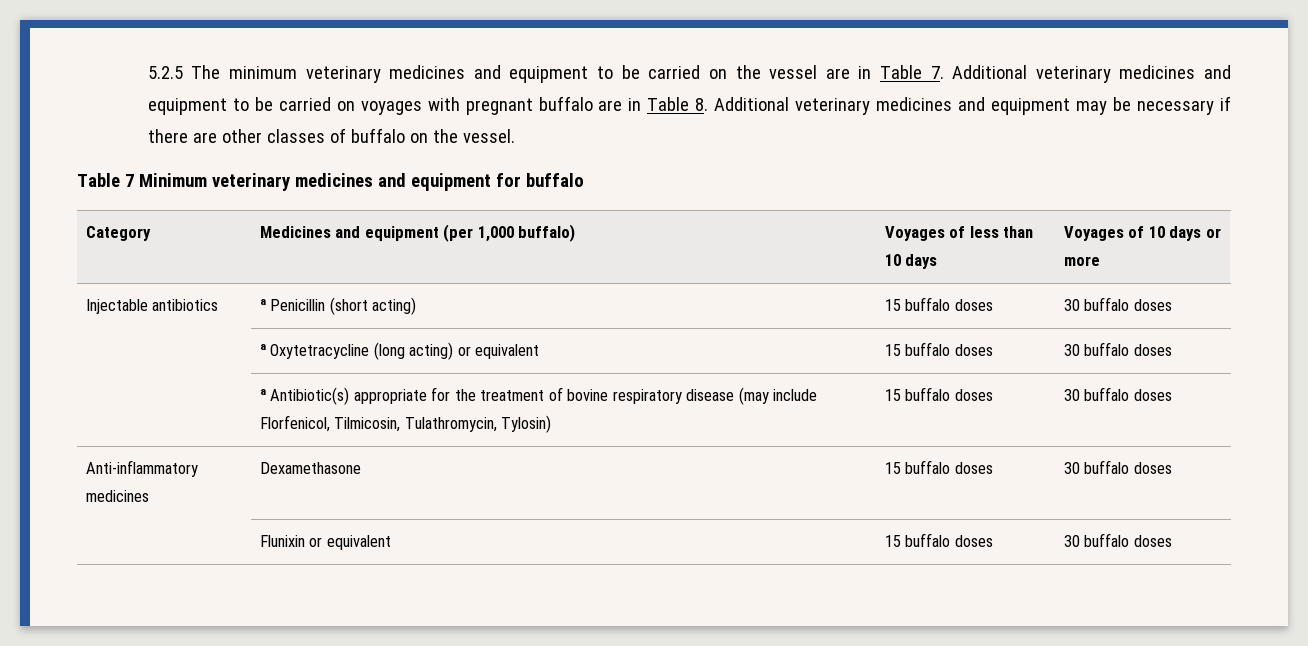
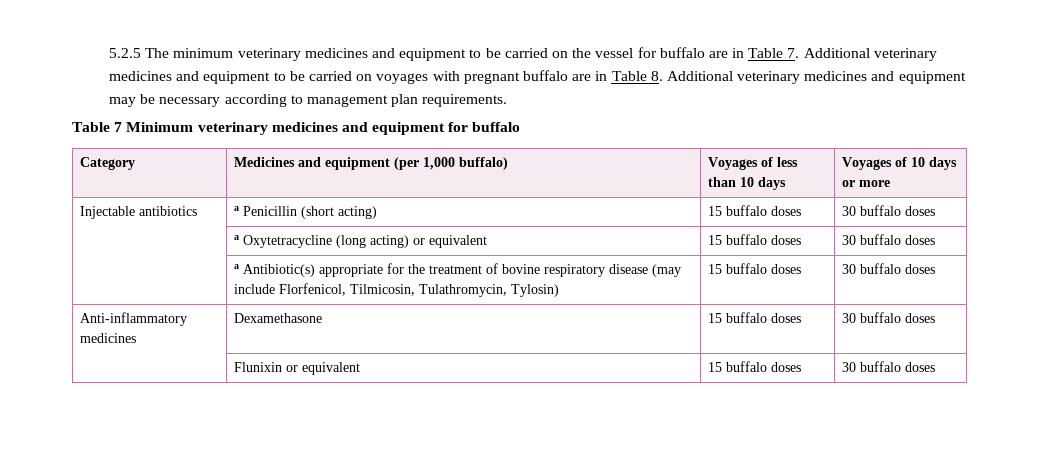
(818, 72) none -> [637,47,705,58] for buffalo
[1219,96,1231,111] [147,128,515,143] if there are other classes of buffalo on the vessel. -> [224,94,508,107] according to management plan requirements.

